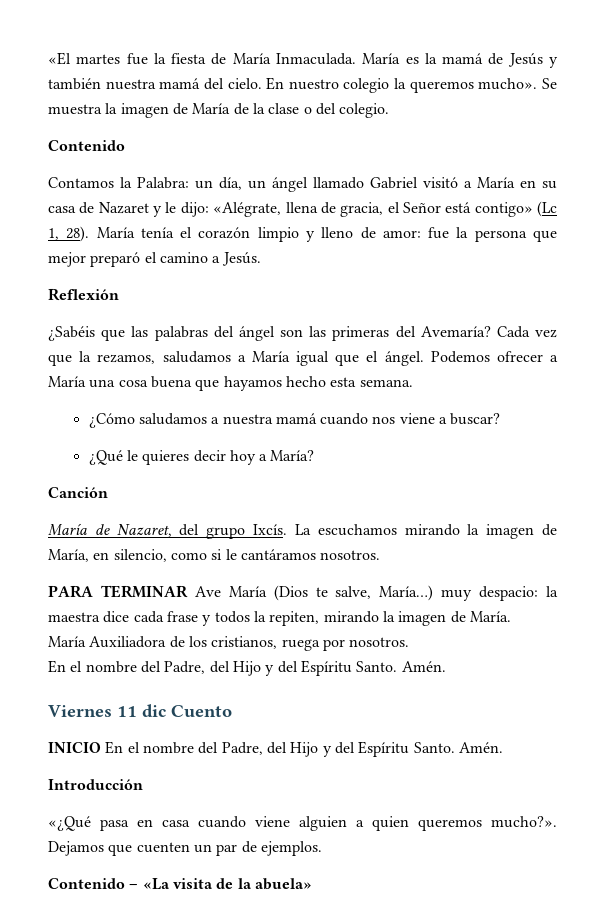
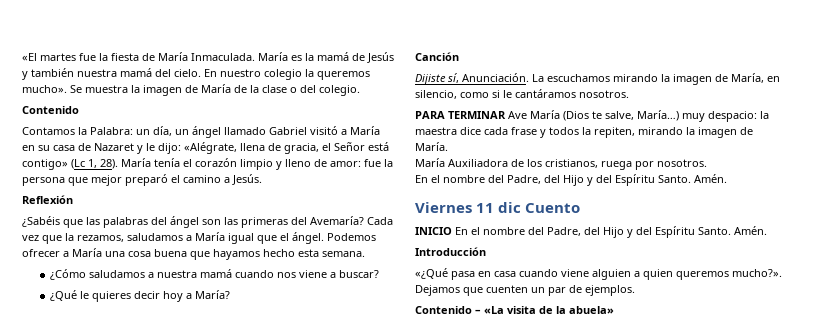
[48,523,288,539] María de Nazaret, del grupo Ixcís. -> [415,73,529,85] Dijiste sí, Anunciación.

